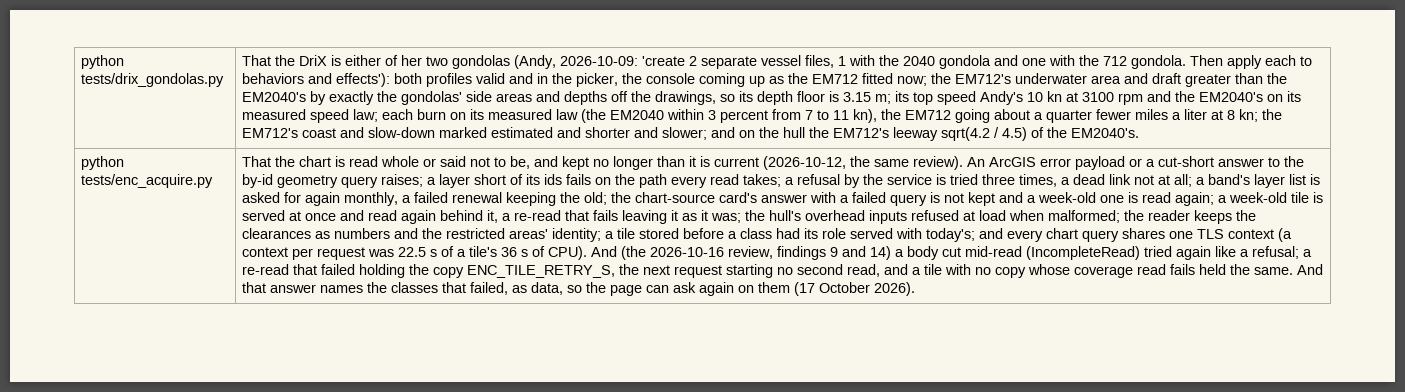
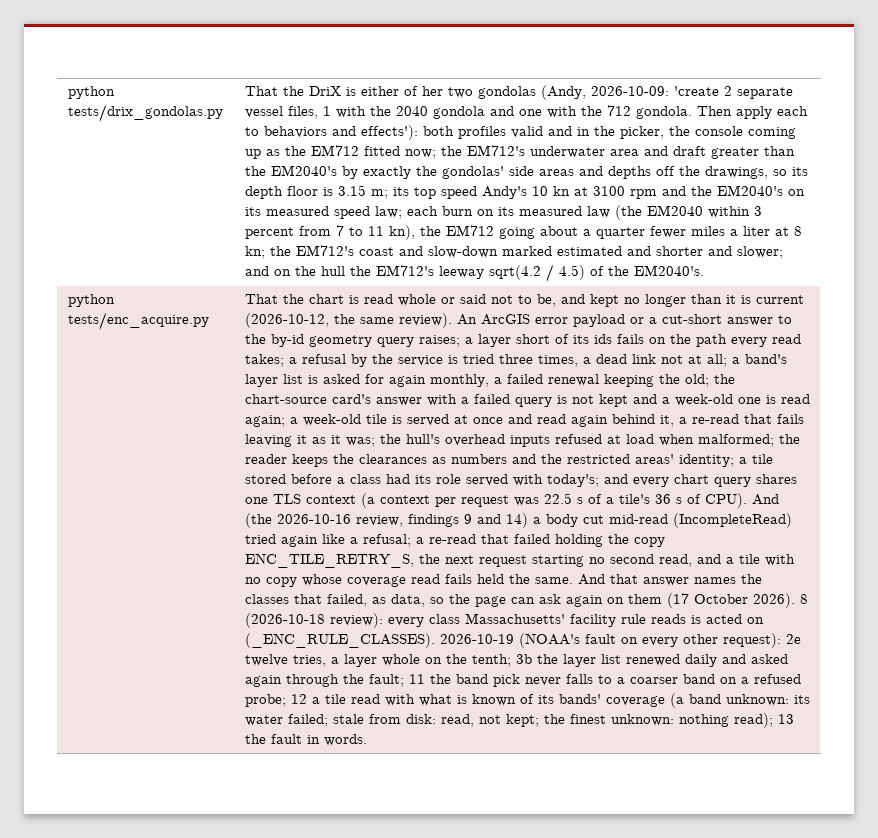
(916, 289) none -> [799,594,808,604] [244,613,764,628] [244,633,801,648] [244,654,788,667] [244,674,801,687] [244,693,810,708] [244,713,794,728] [244,734,367,746] 8 (2026-10-18 review): every class Massachusetts' facility rule reads is acted on (_ENC_RULE_CLASSES). 2026-10-19 (NOAA's fault on every other request): 2e twelve tries, a layer whole on the tenth; 3b the layer list renewed daily and asked again through the fault; 11 the band pick never falls to a coarser band on a refused probe; 12 a tile read with what is known of its bands' coverage (a band unknown: its water failed; stale from disk: read, not kept; the finest unknown: nothing read); 13 the fault in words.

